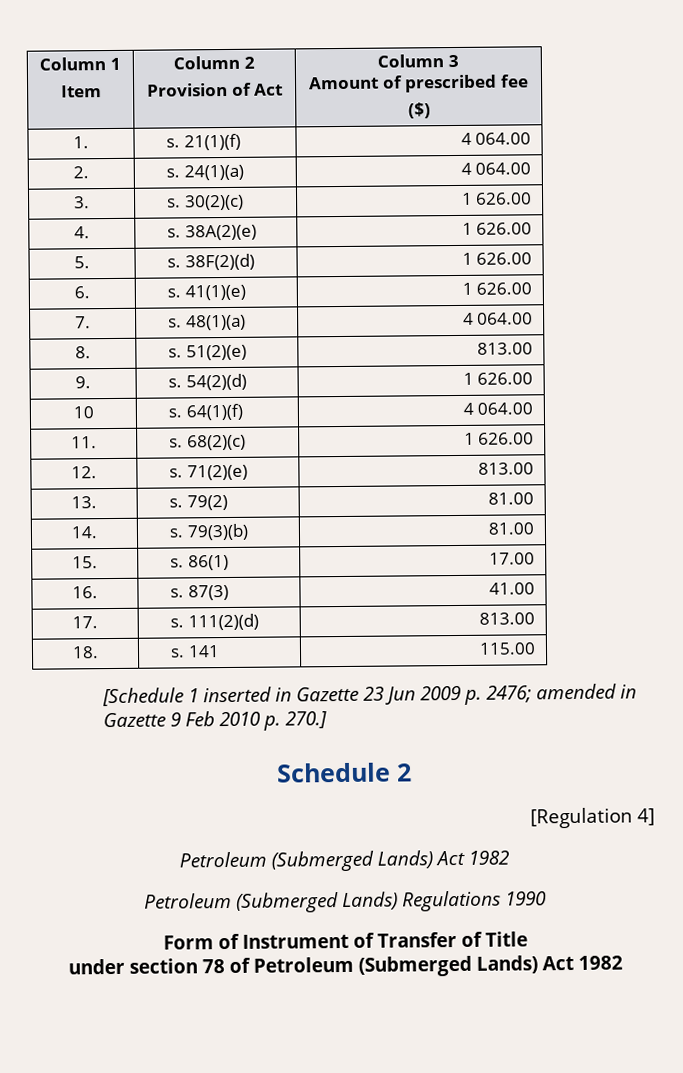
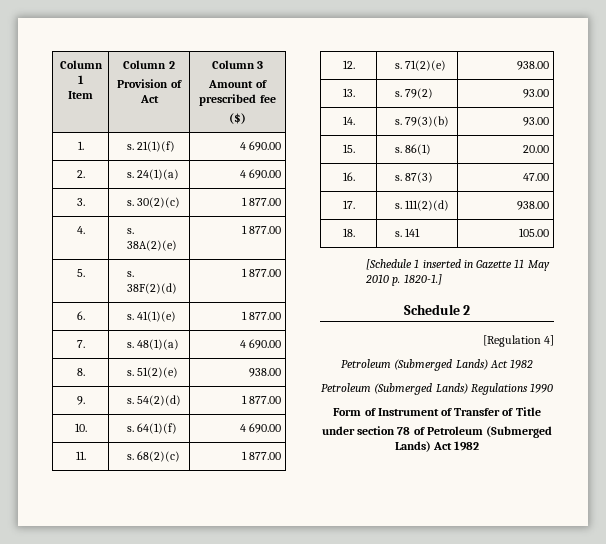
[475,132,532,145] 064.00 -> [249,141,282,151] 690.00
[475,162,532,175] 064.00 -> [249,169,282,179] 690.00
[476,192,533,205] 626.00 -> [249,198,282,206] 877.00
[476,222,533,235] 626.00 -> [249,226,282,234] 877.00
[476,252,533,265] 626.00 -> [249,269,282,277] 877.00
[476,282,533,295] 626.00 -> [249,312,282,320] 877.00
[477,312,534,325] 064.00 -> [249,339,282,349] 690.00
[477,342,534,355] 813.00 -> [249,368,282,377] 938.00
[477,372,534,385] [72,406,94,419] 626.00 // 10 -> [249,396,282,404] [74,423,87,432] 877.00 // 10.
[477,402,534,415] 064.00 -> [249,423,282,433] 690.00
[478,432,535,445] 626.00 -> [249,452,282,460] 877.00
[478,462,535,475] 813.00 -> [517,61,550,70] 938.00
[488,492,535,505] 81.00 -> [523,89,550,98] 93.00
[488,522,535,535] 81.00 -> [523,117,550,126] 93.00
[489,552,536,565] 17.00 -> [523,145,550,153] 20.00
[489,582,536,595] 41.00 -> [523,173,550,181] 47.00
[479,612,536,625] 813.00 -> [517,201,550,210] 938.00
[479,642,537,655] 115.00 -> [519,228,550,237] 105.00
[363,683,638,705] [103,711,216,728] 23 Jun 2009 p. 2476; amended in Gazette 9 Feb -> [514,259,550,271] 11 May
[285,711,328,729] 270.] -> [403,274,442,285] 1820-1.]

